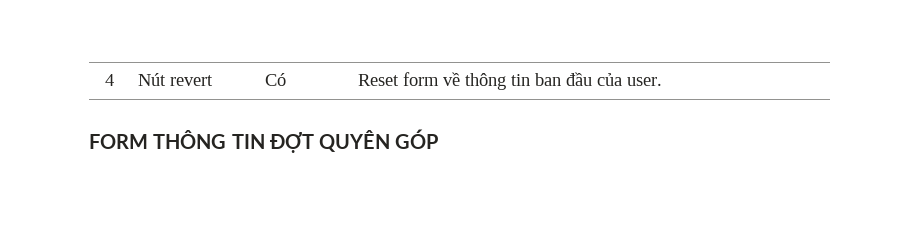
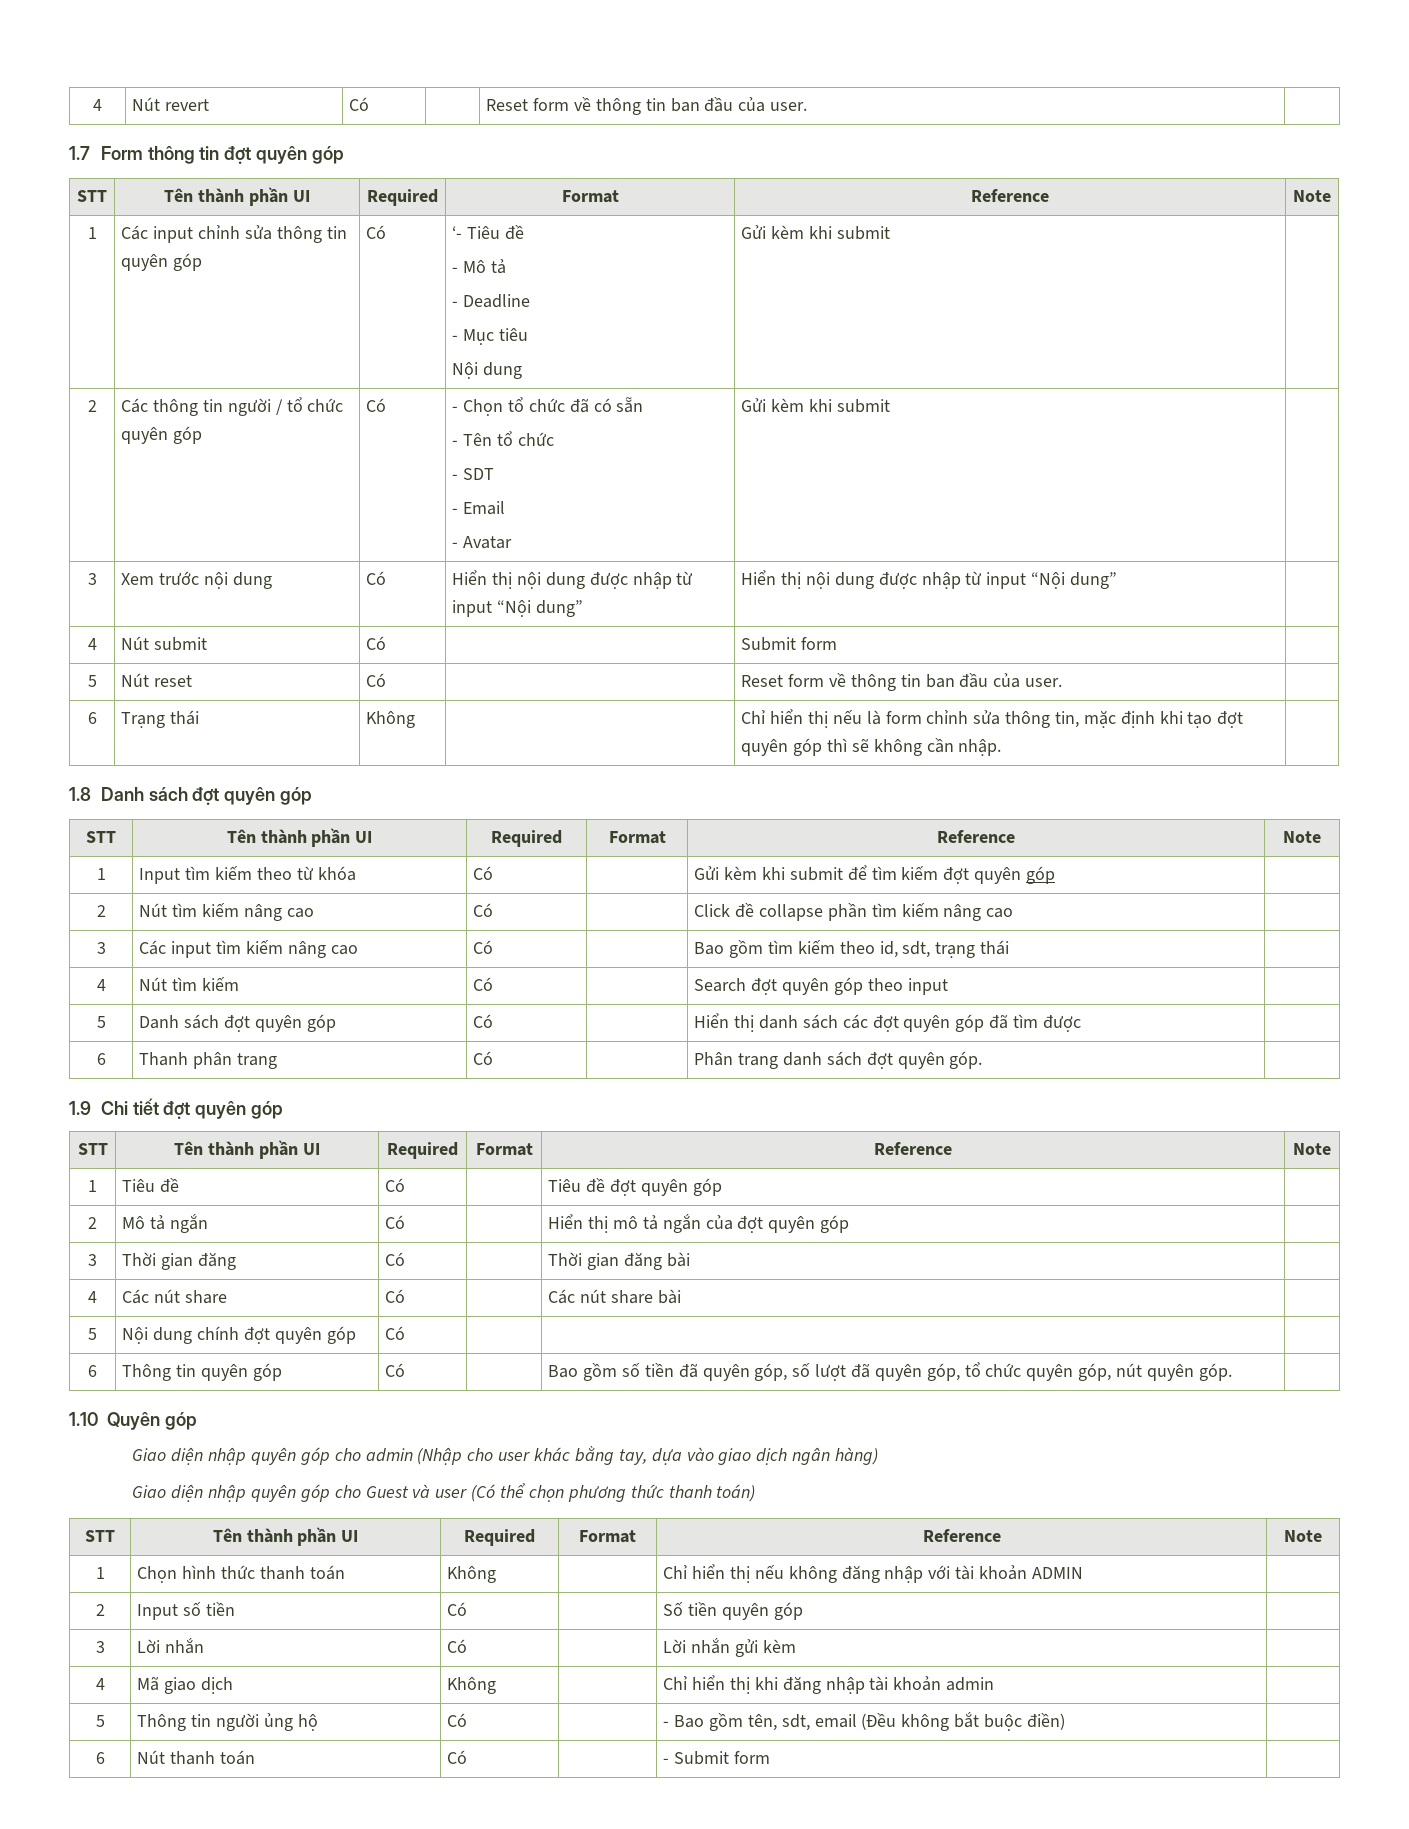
[89,129,439,153] FORM THÔNG TIN ĐỢT QUYÊN GÓP -> [69,146,345,164] [77,190,107,202] [164,187,310,206] [367,189,438,206] [561,190,619,203] [971,189,1049,202] [1293,190,1331,202] [87,227,97,239] [121,225,347,243] [121,253,203,271] [366,225,387,239] [452,225,525,239] [452,259,507,274] [452,294,531,308] [452,328,529,345] [452,362,523,379] [741,225,890,240] [87,400,97,412] [121,397,344,416] [121,426,203,444] [366,398,387,412] [452,397,644,416] [452,431,554,446] [452,468,495,480] [452,501,506,515] [452,536,513,549] [741,398,890,413] [87,573,97,585] [121,571,272,589] [366,571,387,585] [452,570,694,589] [452,600,584,617] [741,570,1118,589] [87,638,97,650] [121,636,208,651] [366,636,387,650] [741,637,838,651] [87,675,97,687] [121,673,193,687] [366,673,387,687] [741,673,1063,691] [87,712,97,724] [121,710,200,728] [366,711,416,728] [741,709,1244,728] [741,738,1002,756] [69,787,313,805] [86,831,116,843] [226,828,373,847] [491,830,562,847] [608,831,666,844] [937,830,1015,843] [1283,831,1321,843] [96,868,106,880] [139,866,356,884] [473,866,494,880] [694,865,1056,884] [96,905,106,917] [139,903,314,921] [473,903,494,917] [694,903,1014,921] [96,942,106,954] [139,940,358,958] [473,940,494,954] [694,940,1010,958] [96,979,106,991] [139,977,240,991] [473,977,494,991] [694,977,948,995] [96,1016,106,1028] [139,1014,336,1032] [473,1014,494,1028] [694,1013,1081,1032] [96,1053,106,1065] [139,1052,278,1069] [473,1051,494,1065] [694,1051,983,1069] [69,1098,284,1119] [77,1143,108,1155] [174,1140,320,1159] [387,1142,458,1159] [475,1143,533,1156] [874,1142,952,1155] [1293,1143,1331,1155] [88,1180,97,1192] [122,1178,180,1192] [385,1178,406,1192] [548,1178,722,1196] [88,1217,97,1229] [122,1214,209,1233] [385,1215,406,1229] [548,1214,850,1233] [88,1254,97,1266] [122,1252,237,1270] [385,1252,406,1266] [548,1252,690,1270] [88,1291,97,1303] [122,1289,228,1304] [385,1289,406,1303] [548,1289,681,1304] [88,1328,97,1340] [122,1326,356,1344] [385,1326,406,1340] [88,1365,97,1377] [122,1363,282,1381] [385,1363,406,1377] [548,1362,1232,1381] [69,1412,197,1430] [132,1446,878,1465] [132,1483,756,1502] [85,1530,115,1542] [212,1527,359,1546] [464,1529,535,1546] [579,1530,636,1543] [922,1529,1001,1542] [1284,1530,1322,1542] [95,1567,105,1579] [137,1565,345,1583] [447,1566,497,1583] [663,1564,1083,1583] [95,1604,105,1616] [137,1602,236,1620] [447,1602,468,1616] [663,1602,803,1620] [95,1641,105,1653] [137,1638,205,1654] [447,1639,468,1653] [663,1638,796,1657] [95,1678,105,1690] [137,1676,234,1694] [447,1677,497,1694] [663,1675,995,1694] [95,1715,105,1727] [137,1713,318,1731] [447,1713,468,1727] [663,1712,1065,1731] [95,1752,105,1764] [137,1750,256,1765] [447,1750,468,1764] [663,1751,771,1765] 1.7 Form thông tin đợt quyên góp // STT | Tên thành phần UI | Required | Format | Reference | Note // 1 | Các input chỉnh sửa thông tin quyên góp | Có | ‘- Tiêu đề // - Mô tả // - Deadline // - Mục tiêu // Nội dung | Gửi kèm khi submit | // 2 | Các thông tin người / tổ chức quyên góp | Có | - Chọn tổ chức đã có sẵn // - Tên tổ chức // - SDT // - Email // - Avatar | Gửi kèm khi submit | // 3 | Xem trước nội dung | Có | Hiển thị nội dung được nhập từ input “Nội dung” | Hiển thị nội dung được nhập từ input “Nội dung” | // 4 | Nút submit | Có | | Submit form | // 5 | Nút reset | Có | | Reset form về thông tin ban đầu của user. | // 6 | Trạng thái | Không | | Chỉ hiển thị nếu là form chỉnh sửa thông tin, mặc định khi tạo đợt quyên góp thì sẽ không cần nhập. | // 1.8 Danh sách đợt quyên góp // STT | Tên thành phần UI | Required | Format | Reference | Note // 1 | Input tìm kiếm theo từ khóa | Có | | Gửi kèm khi submit để tìm kiếm đợt quyên góp | // 2 | Nút tìm kiếm nâng cao | Có | | Click đề collapse phần tìm kiếm nâng cao | // 3 | Các input tìm kiếm nâng cao | Có | | Bao gồm tìm kiếm theo id, sdt, trạng thái | // 4 | Nút tìm kiếm | Có | | Search đợt quyên góp theo input | // 5 | Danh sách đợt quyên góp | Có | | Hiển thị danh sách các đợt quyên góp đã tìm được | // 6 | Thanh phân trang | Có | | Phân trang danh sách đợt quyên góp. | // 1.9 Chi tiết đợt quyên góp // STT | Tên thành phần UI | Required | Format | Reference | Note // 1 | Tiêu đề | Có | | Tiêu đề đợt quyên góp | // 2 | Mô tả ngắn | Có | | Hiển thị mô tả ngắn của đợt quyên góp | // 3 | Thời gian đăng | Có | | Thời gian đăng bài | // 4 | Các nút share | Có | | Các nút share bài | // 5 | Nội dung chính đợt quyên góp | Có | | | // 6 | Thông tin quyên góp | Có | | Bao gồm số tiền đã quyên góp, số lượt đã quyên góp, tổ chức quyên góp, nút quyên góp. | // 1.10 Quyên góp // Giao diện nhập quyên góp cho admin (Nhập cho user khác bằng tay, dựa vào giao dịch ngân hàng) // Giao diện nhập quyên góp cho Guest và user (Có thể chọn phương thức thanh toán) // STT | Tên thành phần UI | Required | Format | Reference | Note // 1 | Chọn hình thức thanh toán | Không | | Chỉ hiển thị nếu không đăng nhập với tài khoản ADMIN | // 2 | Input số tiền | Có | | Số tiền quyên góp | // 3 | Lời nhắn | Có | | Lời nhắn gửi kèm | // 4 | Mã giao dịch | Không | | Chỉ hiển thị khi đăng nhập tài khoản admin | // 5 | Thông tin người ủng hộ | Có | | - Bao gồm tên, sdt, email (Đều không bắt buộc điền) | // 6 | Nút thanh toán | Có | | - Submit form |

